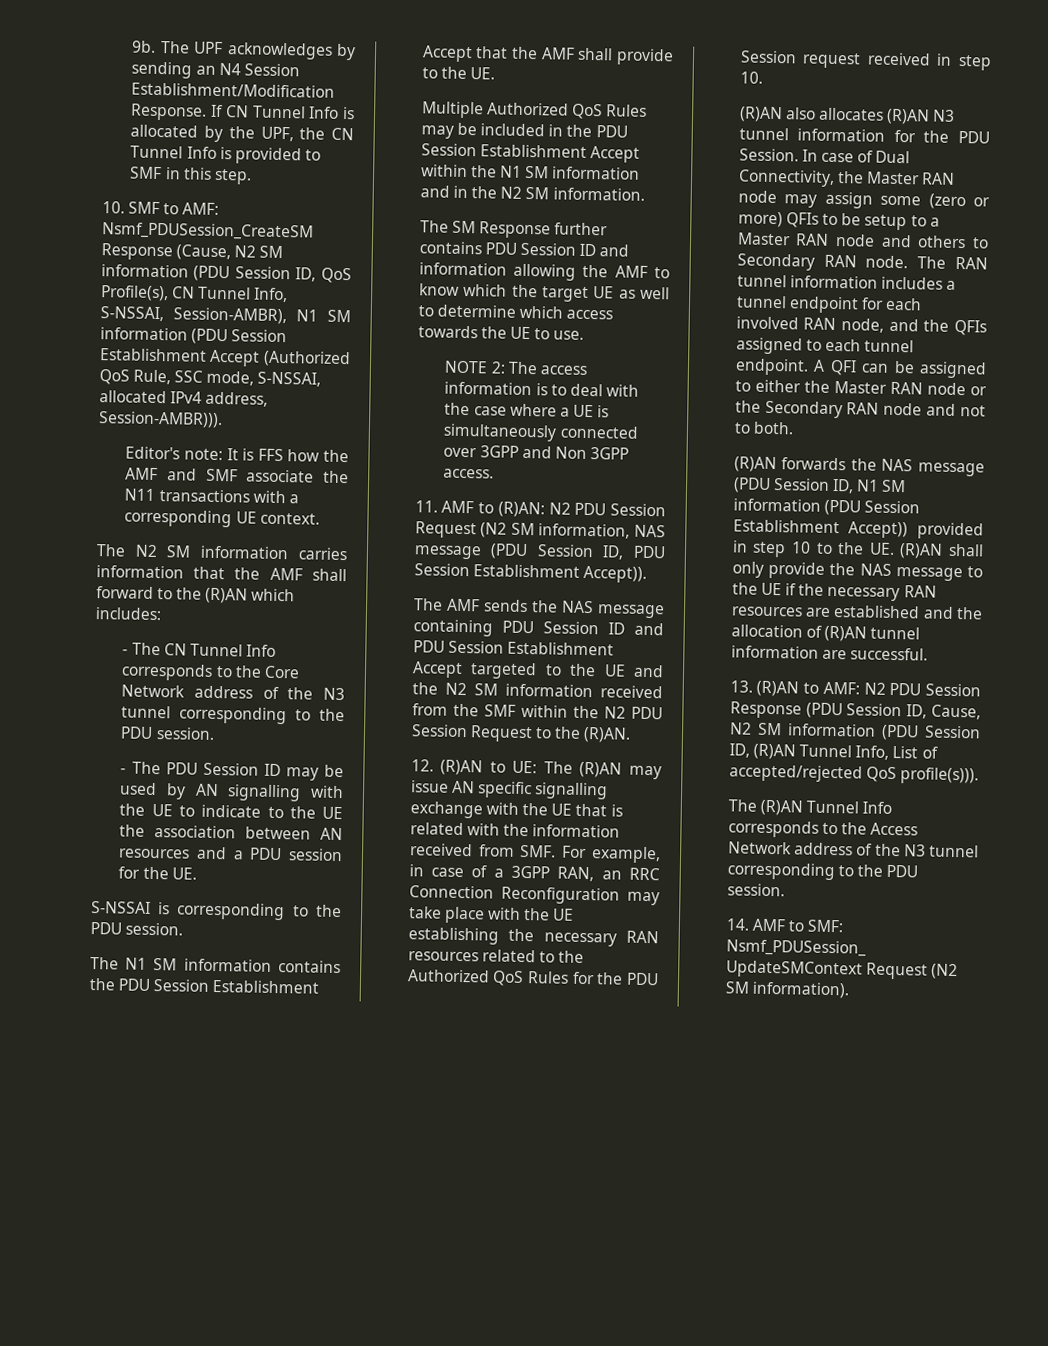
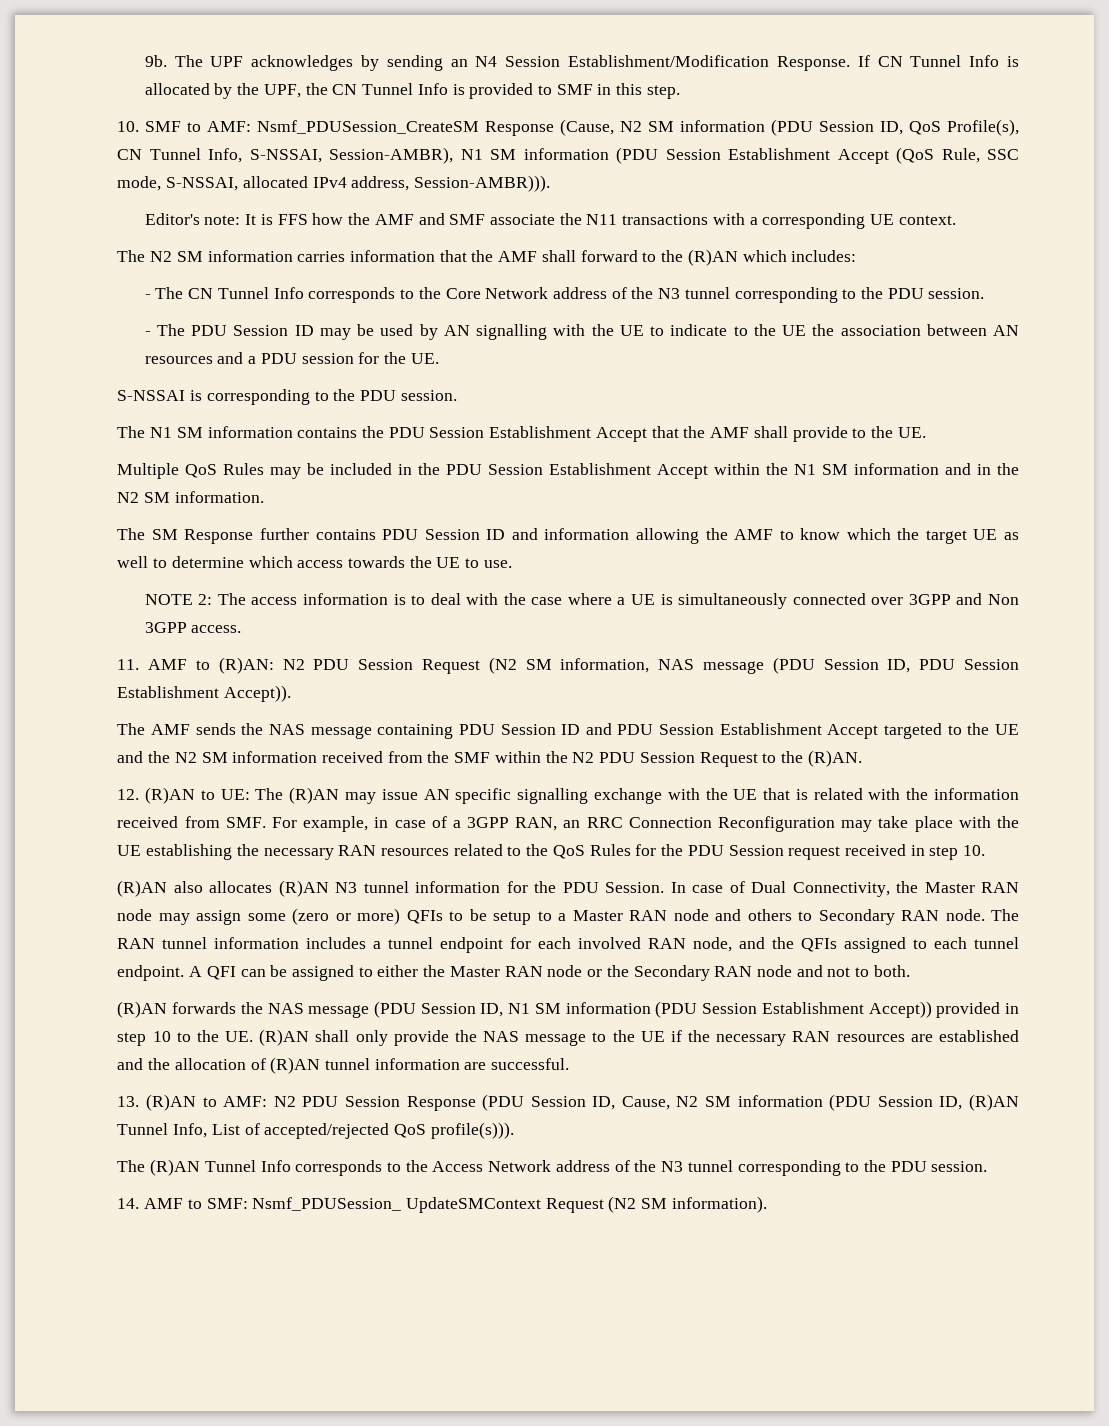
[262,350,351,368] [98,369,130,385] (Authorized QoS -> [896,147,935,164] (QoS
[486,102,569,116] Authorized -> (180, 471) none
[406,969,490,983] Authorized -> (549, 850) none

